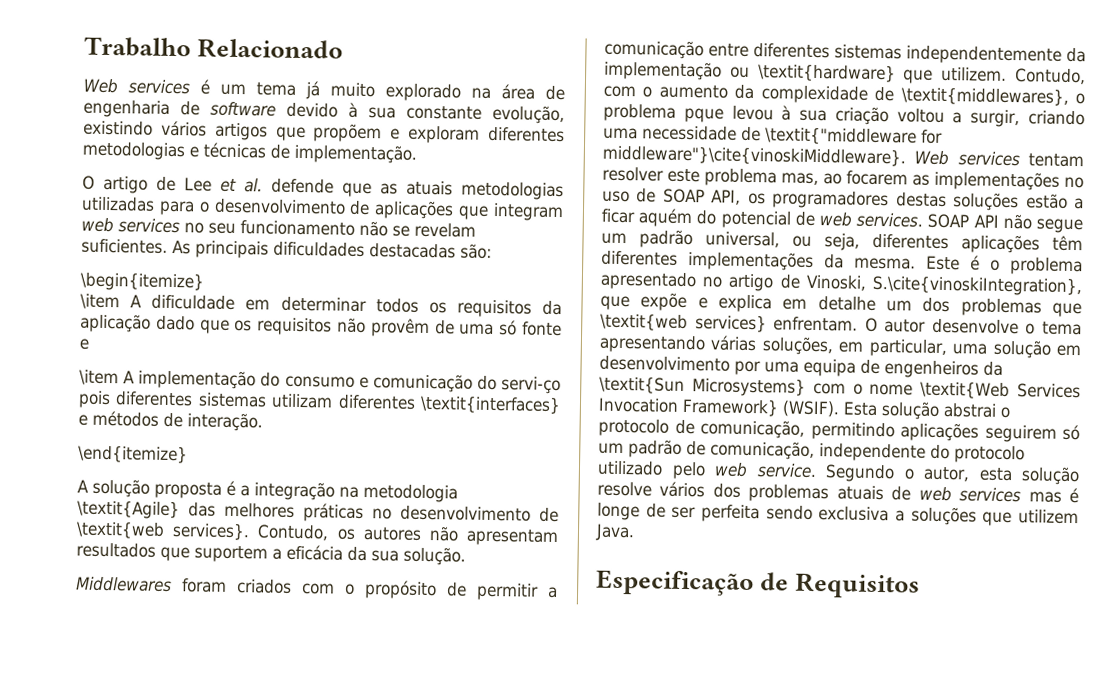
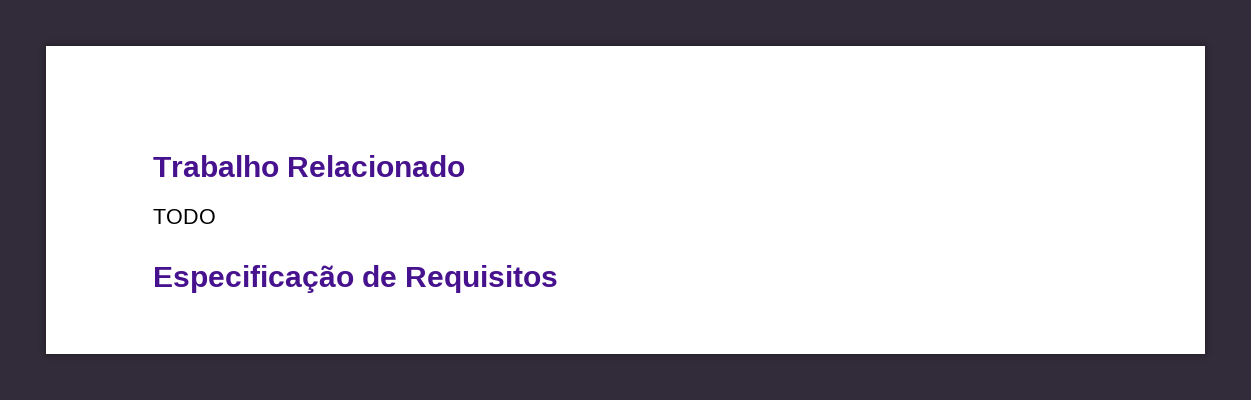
[83,78,565,102] [83,99,565,125] [83,120,565,144] [82,141,417,164] [82,175,564,201] [81,196,564,222] [81,217,476,238] [81,238,492,259] [80,272,204,292] [80,293,562,318] [80,313,562,338] [79,338,89,350] [79,369,561,395] [78,390,561,415] [78,410,263,432] [78,445,188,464] [77,478,458,503] [77,500,559,523] [76,521,559,547] [76,542,466,566] [76,576,558,601] [604,39,1086,65] [604,60,1086,85] [603,84,1085,106] [603,103,1085,128] [603,125,943,146] [602,145,1084,168] [602,166,1084,191] [602,188,1084,212] [601,208,1083,234] [601,229,1083,254] [601,250,1083,276] [600,271,1082,297] [600,292,1082,318] [600,313,1082,336] [599,334,1081,359] [599,355,1003,379] [599,376,1081,400] [598,397,1010,420] [598,418,1080,443] [598,439,1025,464] [597,460,1080,486] [597,481,1079,504] [597,502,1079,527] [595,523,635,542] Web services é um tema já muito explorado na área de engenharia de software devido à sua constante evolução, existindo vários artigos que propõem e exploram diferentes metodologias e técnicas de implementação. // O artigo de Lee et al. defende que as atuais metodologias utilizadas para o desenvolvimento de aplicações que integram web services no seu funcionamento não se revelam suficientes. As principais dificuldades destacadas são: // \begin{itemize} // \item A dificuldade em determinar todos os requisitos da aplicação dado que os requisitos não provêm de uma só fonte e // \item A implementação do consumo e comunicação do servi-ço pois diferentes sistemas utilizam diferentes \textit{interfaces} e métodos de interação. // \end{itemize} // A solução proposta é a integração na metodologia \textit{Agile} das melhores práticas no desenvolvimento de \textit{web services}. Contudo, os autores não apresentam resultados que suportem a eficácia da sua solução. // Middlewares foram criados com o propósito de permitir a comunicação entre diferentes sistemas independentemente da implementação ou \textit{hardware} que utilizem. Contudo, com o aumento da complexidade de \textit{middlewares}, o problema pque levou à sua criação voltou a surgir, criando uma necessidade de \textit{"middleware for middleware"}\cite{vinoskiMiddleware}. Web services tentam resolver este problema mas, ao focarem as implementações no uso de SOAP API, os programadores destas soluções estão a ficar aquém do potencial de web services. SOAP API não segue um padrão universal, ou seja, diferentes aplicações têm diferentes implementações da mesma. Este é o problema apresentado no artigo de Vinoski, S.\cite{vinoskiIntegration}, que expõe e explica em detalhe um dos problemas que \textit{web services} enfrentam. O autor desenvolve o tema apresentando várias soluções, em particular, uma solução em desenvolvimento por uma equipa de engenheiros da \textit{Sun Microsystems} com o nome \textit{Web Services Invocation Framework} (WSIF). Esta solução abstrai o protocolo de comunicação, permitindo aplicações seguirem só um padrão de comunicação, independente do protocolo utilizado pelo web service. Segundo o autor, esta solução resolve vários dos problemas atuais de web services mas é longe de ser perfeita sendo exclusiva a soluções que utilizem Java. -> [153,209,216,224] TODO

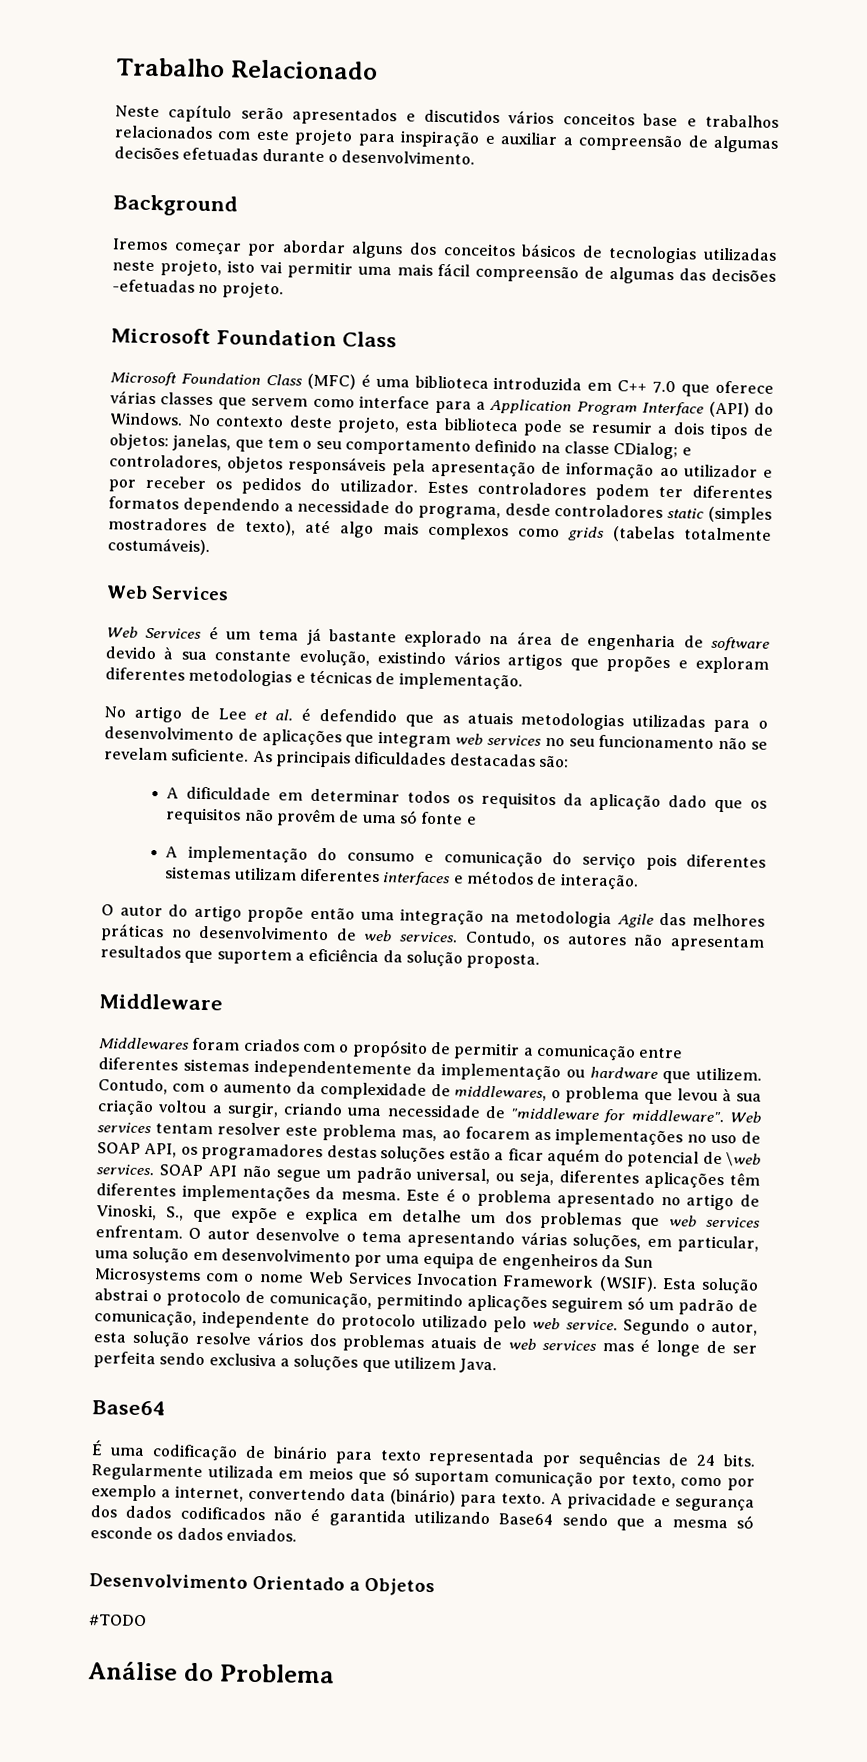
[153,209,216,224] [153,265,559,293] TODO // Especificação de Requisitos -> [115,104,780,128] [114,125,779,153] [114,146,476,165] [113,194,238,217] [112,238,778,264] [112,259,776,285] [112,279,284,299] [111,327,397,348] [110,371,774,397] [110,390,774,418] [109,412,775,440] [109,433,692,460] [109,454,773,479] [108,475,773,501] [108,496,772,524] [108,517,772,543] [107,537,210,556] [106,585,229,601] [106,626,770,652] [105,646,769,674] [105,667,523,691] [104,705,768,733] [104,726,768,750] [104,747,569,768] [166,786,767,813] [165,807,477,827] [165,845,767,871] [165,866,639,890] [101,904,765,929] [100,923,766,952] [100,945,541,969] [99,993,223,1011] [99,1037,684,1061] [98,1057,762,1084] [98,1078,762,1105] [97,1099,763,1124] [97,1122,762,1147] [97,1142,761,1168] [96,1164,760,1190] [96,1183,760,1211] [96,1204,761,1231] [95,1225,760,1253] [95,1246,654,1271] [94,1267,760,1294] [94,1288,758,1316] [94,1309,759,1336] [93,1330,757,1357] [93,1351,498,1374] [92,1400,165,1416] [91,1440,756,1470] [91,1463,756,1491] [91,1484,755,1512] [90,1505,755,1531] [90,1526,297,1542] [89,1573,435,1597] [88,1614,147,1627] [88,1661,335,1684] Neste capítulo serão apresentados e discutidos vários conceitos base e trabalhos relacionados com este projeto para inspiração e auxiliar a compreensão de algumas decisões efetuadas durante o desenvolvimento. // Background // Iremos começar por abordar alguns dos conceitos básicos de tecnologias utilizadas neste projeto, isto vai permitir uma mais fácil compreensão de algumas das decisões -efetuadas no projeto. // Microsoft Foundation Class // Microsoft Foundation Class (MFC) é uma biblioteca introduzida em C++ 7.0 que oferece várias classes que servem como interface para a Application Program Interface (API) do Windows. No contexto deste projeto, esta biblioteca pode se resumir a dois tipos de objetos: janelas, que tem o seu comportamento definido na classe CDialog; e controladores, objetos responsáveis pela apresentação de informação ao utilizador e por receber os pedidos do utilizador. Estes controladores podem ter diferentes formatos dependendo a necessidade do programa, desde controladores static (simples mostradores de texto), até algo mais complexos como grids (tabelas totalmente costumáveis). // Web Services // Web Services é um tema já bastante explorado na área de engenharia de software devido à sua constante evolução, existindo vários artigos que propões e exploram diferentes metodologias e técnicas de implementação. // No artigo de Lee et al. é defendido que as atuais metodologias utilizadas para o desenvolvimento de aplicações que integram web services no seu funcionamento não se revelam suficiente. As principais dificuldades destacadas são: // A dificuldade em determinar todos os requisitos da aplicação dado que os requisitos não provêm de uma só fonte e // A implementação do consumo e comunicação do serviço pois diferentes sistemas utilizam diferentes interfaces e métodos de interação. // O autor do artigo propõe então uma integração na metodologia Agile das melhores práticas no desenvolvimento de web services. Contudo, os autores não apresentam resultados que suportem a eficiência da solução proposta. // Middleware // Middlewares foram criados com o propósito de permitir a comunicação entre diferentes sistemas independentemente da implementação ou hardware que utilizem. Contudo, com o aumento da complexidade de middlewares, o problema que levou à sua criação voltou a surgir, criando uma necessidade de "middleware for middleware". Web services tentam resolver este problema mas, ao focarem as implementações no uso de SOAP API, os programadores destas soluções estão a ficar aquém do potencial de \web services. SOAP API não segue um padrão universal, ou seja, diferentes aplicações têm diferentes implementações da mesma. Este é o problema apresentado no artigo de Vinoski, S., que expõe e explica em detalhe um dos problemas que web services enfrentam. O autor desenvolve o tema apresentando várias soluções, em particular, uma solução em desenvolvimento por uma equipa de engenheiros da Sun Microsystems com o nome Web Services Invocation Framework (WSIF). Esta solução abstrai o protocolo de comunicação, permitindo aplicações seguirem só um padrão de comunicação, independente do protocolo utilizado pelo web service. Segundo o autor, esta solução resolve vários dos problemas atuais de web services mas é longe de ser perfeita sendo exclusiva a soluções que utilizem Java. // Base64 // É uma codificação de binário para texto representada por sequências de 24 bits. Regularmente utilizada em meios que só suportam comunicação por texto, como por exemplo a internet, convertendo data (binário) para texto. A privacidade e segurança dos dados codificados não é garantida utilizando Base64 sendo que a mesma só esconde os dados enviados. // Desenvolvimento Orientado a Objetos // #TODO // Análise do Problema

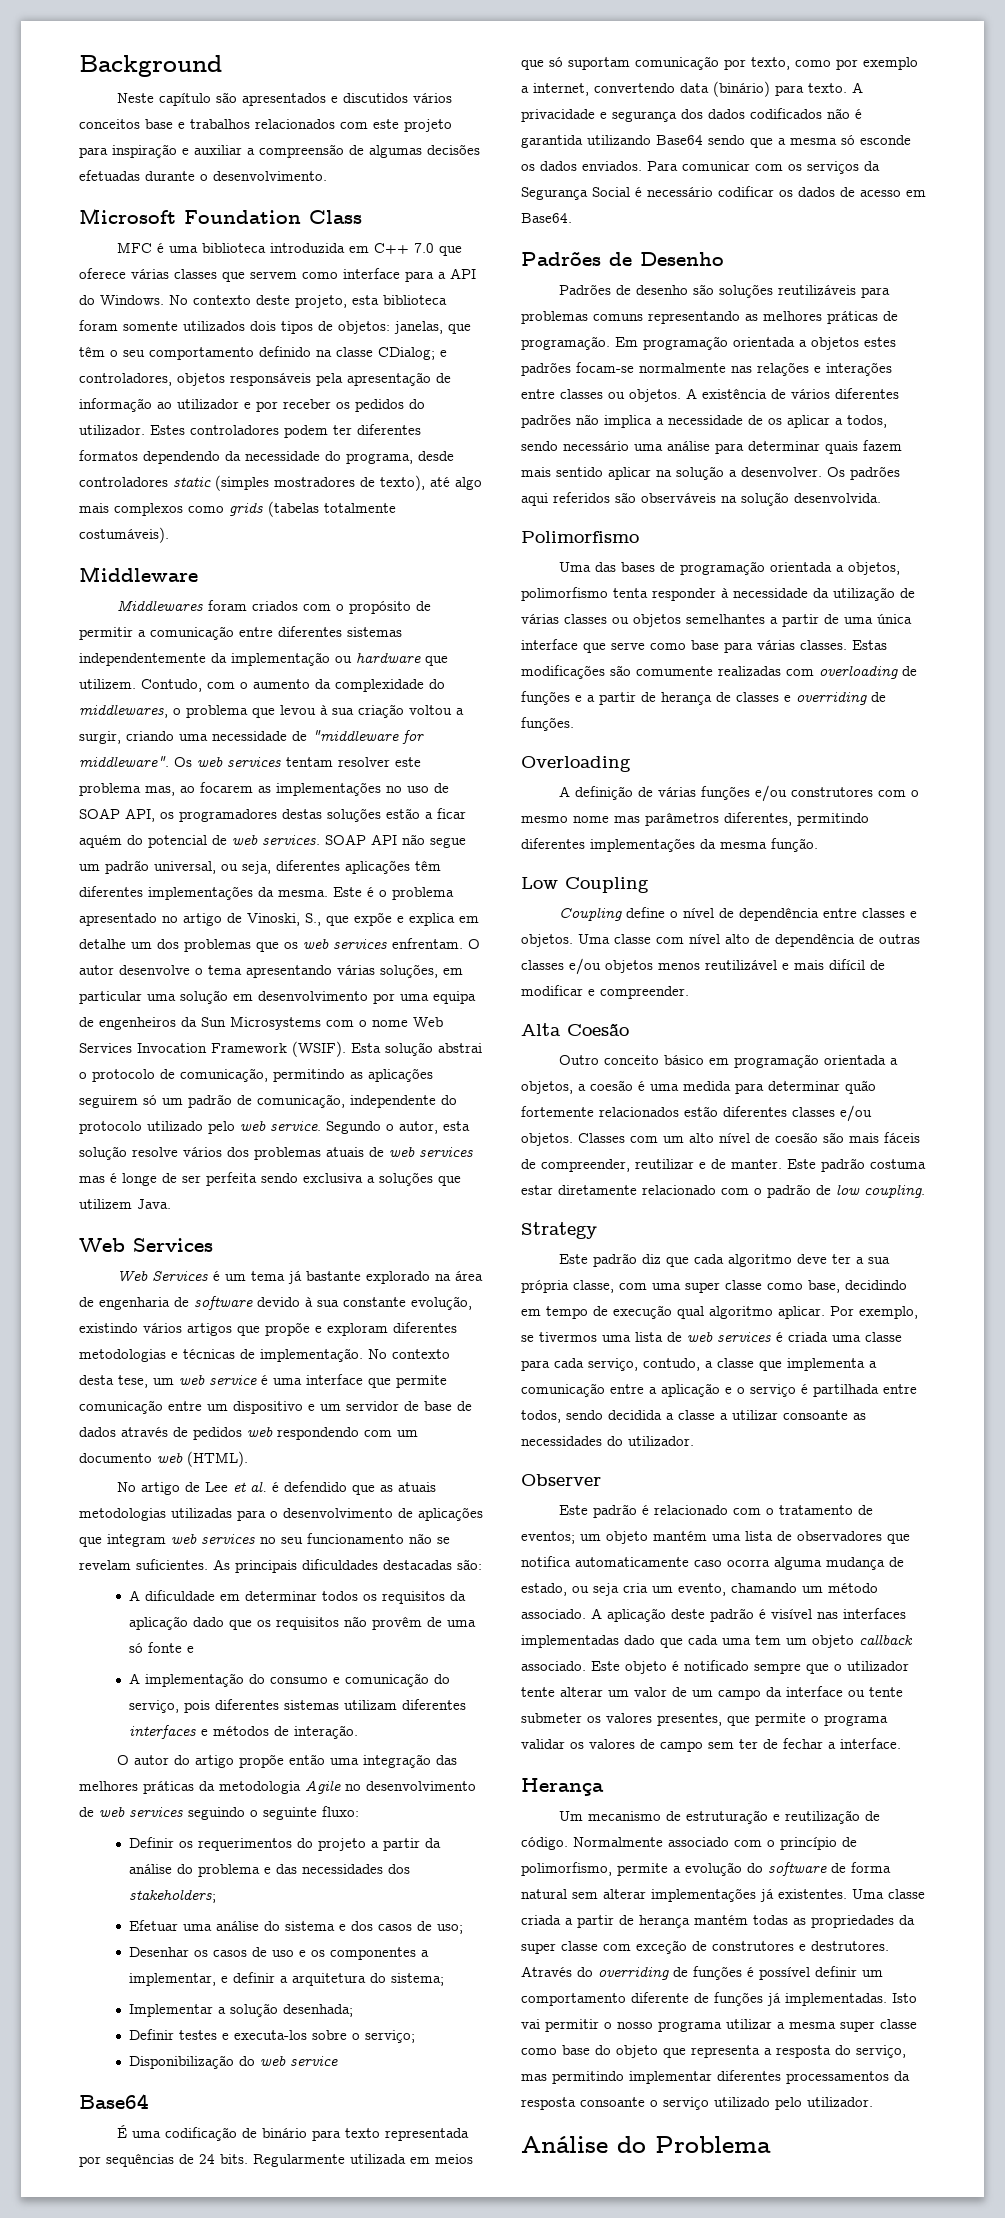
[116,57,378,80] Trabalho Relacionado -> [79,55,222,77] Background
[240,107,284,120] serão -> [216,92,238,103] são
[113,194,238,217] [112,238,778,264] [112,259,776,285] [112,279,284,299] // Background // Iremos começar por abordar alguns dos conceitos básicos de tecnologias utilizadas neste projeto, isto vai permitir uma mais fácil compreensão de algumas das decisões -efetuadas no projeto. -> (327, 176) none
[110,371,356,390] Microsoft Foundation Class (MFC) -> [117,242,153,253] MFC
[489,398,750,418] Application Program Interface (API) -> [450,268,476,279] API
[523,419,668,437] pode se resumir a -> [79,320,245,331] foram somente utilizados
[266,438,299,449] tem -> [79,346,105,357] têm
[283,503,294,512] a -> [225,451,241,461] da
[106,585,229,601] [106,626,770,652] [105,646,769,674] [105,667,523,691] [104,705,768,733] [104,726,768,750] [104,747,569,768] [166,786,767,813] [165,807,477,827] [165,845,767,871] [165,866,639,890] [101,904,765,929] [100,923,766,952] [100,945,541,969] // Web Services // Web Services é um tema já bastante explorado na área de engenharia de software devido à sua constante evolução, existindo vários artigos que propões e exploram diferentes metodologias e técnicas de implementação. // No artigo de Lee et al. é defendido que as atuais metodologias utilizadas para o desenvolvimento de aplicações que integram web services no seu funcionamento não se revelam suficiente. As principais dificuldades destacadas são: // A dificuldade em determinar todos os requisitos da aplicação dado que os requisitos não provêm de uma só fonte e // A implementação do consumo e comunicação do serviço pois diferentes sistemas utilizam diferentes interfaces e métodos de interação. // O autor do artigo propõe então uma integração na metodologia Agile das melhores práticas no desenvolvimento de web services. Contudo, os autores não apresentam resultados que suportem a eficiência da solução proposta. -> (169, 535) none
[430,1083,451,1097] de -> [429,679,445,689] do
[729,1111,763,1123] Web -> [174,756,223,767] Os web
[725,1152,761,1167] \web -> [232,834,258,845] web
(661, 1224) none -> [284,942,298,949] os
[677,1235,760,1253] particular, -> [79,991,142,1004] particular
(463, 1302) none -> [350,1072,363,1079] as
(498, 1366) none -> [79,1238,213,1252] [117,1270,484,1284] [79,1296,472,1310] [79,1322,457,1336] [79,1348,450,1362] [79,1374,447,1388] [79,1400,472,1414] [79,1426,418,1440] [79,1451,248,1467] [117,1481,437,1495] [79,1507,483,1521] [79,1533,450,1547] [79,1559,482,1573] [129,1590,467,1604] [129,1616,477,1630] [129,1642,195,1653] [129,1673,451,1687] [129,1699,467,1713] [129,1725,359,1739] [117,1754,458,1768] [79,1780,476,1794] [79,1806,359,1820] [129,1837,442,1851] [129,1864,411,1877] [129,1889,217,1903] [129,1920,464,1934] [129,1947,430,1960] [129,1972,445,1986] [129,2003,354,2017] [129,2029,416,2043] [129,2055,339,2069] // Web Services // Web Services é um tema já bastante explorado na área de engenharia de software devido à sua constante evolução, existindo vários artigos que propõe e exploram diferentes metodologias e técnicas de implementação. No contexto desta tese, um web service é uma interface que permite comunicação entre um dispositivo e um servidor de base de dados através de pedidos web respondendo com um documento web (HTML). // No artigo de Lee et al. é defendido que as atuais metodologias utilizadas para o desenvolvimento de aplicações que integram web services no seu funcionamento não se revelam suficientes. As principais dificuldades destacadas são: // A dificuldade em determinar todos os requisitos da aplicação dado que os requisitos não provêm de uma só fonte e // A implementação do consumo e comunicação do serviço, pois diferentes sistemas utilizam diferentes interfaces e métodos de interação. // O autor do artigo propõe então uma integração das melhores práticas da metodologia Agile no desenvolvimento de web services seguindo o seguinte fluxo: // Definir os requerimentos do projeto a partir da análise do problema e das necessidades dos stakeholders; // Efetuar uma análise do sistema e dos casos de uso; // Desenhar os casos de uso e os componentes a implementar, e definir a arquitetura do sistema; // Implementar a solução desenhada; // Definir testes e executa-los sobre o serviço; // Disponibilização do web service
[89,1573,435,1597] [88,1614,147,1627] // Desenvolvimento Orientado a Objetos // #TODO -> [647,161,880,174] [521,186,926,200] [521,213,572,223] [521,251,724,266] [559,284,891,298] [521,311,898,324] [521,336,896,350] [521,362,892,376] [521,388,899,402] [521,414,887,428] [521,440,902,454] [521,466,900,480] [521,492,881,506] [521,531,639,543] [559,561,901,575] [521,587,915,601] [521,614,912,627] [521,639,887,653] [521,665,917,679] [521,691,886,705] [521,717,574,731] [521,756,631,772] [559,785,920,802] [521,812,869,826] [521,838,818,852] [521,877,649,893] [559,907,918,921] [521,933,920,947] [521,958,885,975] [521,985,689,999] [521,1023,629,1036] [559,1054,899,1068] [521,1080,876,1094] [521,1105,872,1122] [521,1132,920,1146] [521,1158,926,1172] [521,1184,925,1198] [521,1222,597,1239] [559,1253,891,1267] [521,1280,907,1293] [521,1305,918,1319] [521,1331,902,1342] [521,1358,877,1371] [521,1383,917,1397] [521,1410,866,1423] [521,1436,694,1446] [521,1474,601,1486] [559,1504,874,1518] [521,1531,910,1544] [521,1556,904,1570] [521,1583,878,1596] [521,1608,906,1622] [521,1634,913,1648] [521,1660,909,1674] [521,1686,903,1700] [521,1713,888,1726] [521,1738,901,1752] [521,1778,604,1796] [559,1810,881,1824] [521,1837,857,1850] [521,1862,891,1876] [521,1888,925,1902] [521,1915,915,1928] [521,1940,889,1954] [521,1966,883,1980] [521,1992,917,2006] [521,2019,917,2032] [521,2045,906,2058] [521,2070,910,2084] [521,2097,873,2110] Para comunicar com os serviços da Segurança Social é necessário codificar os dados de acesso em Base64. // Padrões de Desenho // Padrões de desenho são soluções reutilizáveis para problemas comuns representando as melhores práticas de programação. Em programação orientada a objetos estes padrões focam-se normalmente nas relações e interações entre classes ou objetos. A existência de vários diferentes padrões não implica a necessidade de os aplicar a todos, sendo necessário uma análise para determinar quais fazem mais sentido aplicar na solução a desenvolver. Os padrões aqui referidos são observáveis na solução desenvolvida. // Polimorfismo // Uma das bases de programação orientada a objetos, polimorfismo tenta responder à necessidade da utilização de várias classes ou objetos semelhantes a partir de uma única interface que serve como base para várias classes. Estas modificações são comumente realizadas com overloading de funções e a partir de herança de classes e overriding de funções. // Overloading // A definição de várias funções e/ou construtores com o mesmo nome mas parâmetros diferentes, permitindo diferentes implementações da mesma função. // Low Coupling // Coupling define o nível de dependência entre classes e objetos. Uma classe com nível alto de dependência de outras classes e/ou objetos menos reutilizável e mais difícil de modificar e compreender. // Alta Coesão // Outro conceito básico em programação orientada a objetos, a coesão é uma medida para determinar quão fortemente relacionados estão diferentes classes e/ou objetos. Classes com um alto nível de coesão são mais fáceis de compreender, reutilizar e de manter. Este padrão costuma estar diretamente relacionado com o padrão de low coupling. // Strategy // Este padrão diz que cada algoritmo deve ter a sua própria classe, com uma super classe como base, decidindo em tempo de execução qual algoritmo aplicar. Por exemplo, se tivermos uma lista de web services é criada uma classe para cada serviço, contudo, a classe que implementa a comunicação entre a aplicação e o serviço é partilhada entre todos, sendo decidida a classe a utilizar consoante as necessidades do utilizador. // Observer // Este padrão é relacionado com o tratamento de eventos; um objeto mantém uma lista de observadores que notifica automaticamente caso ocorra alguma mudança de estado, ou seja cria um evento, chamando um método associado. A aplicação deste padrão é visível nas interfaces implementadas dado que cada uma tem um objeto callback associado. Este objeto é notificado sempre que o utilizador tente alterar um valor de um campo da interface ou tente submeter os valores presentes, que permite o programa validar os valores de campo sem ter de fechar a interface. // Herança // Um mecanismo de estruturação e reutilização de código. Normalmente associado com o princípio de polimorfismo, permite a evolução do software de forma natural sem alterar implementações já existentes. Uma classe criada a partir de herança mantém todas as propriedades da super classe com exceção de construtores e destrutores. Através do overriding de funções é possível definir um comportamento diferente de funções já implementadas. Isto vai permitir o nosso programa utilizar a mesma super classe como base do objeto que representa a resposta do serviço, mas permitindo implementar diferentes processamentos da resposta consoante o serviço utilizado pelo utilizador.

